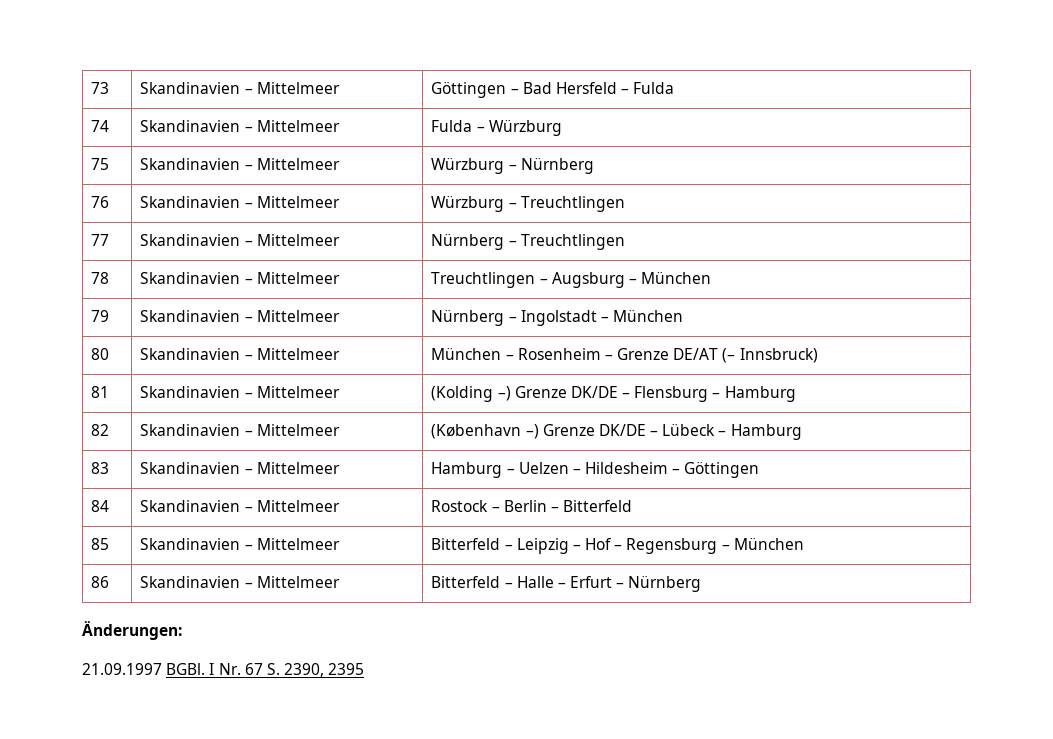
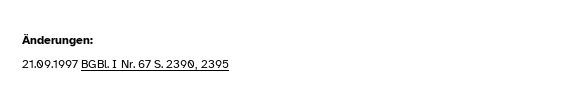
[91,82,110,94] [140,82,340,94] [431,82,675,98] [91,120,110,132] [140,120,340,132] [431,120,562,136] [91,158,110,170] [140,158,340,170] [431,158,594,174] [91,196,110,208] [140,196,340,208] [431,196,625,212] [91,234,110,246] [140,234,340,246] [431,234,625,250] [91,272,110,284] [140,272,340,284] [431,272,712,288] [91,310,110,322] [140,310,340,322] [431,310,684,326] [91,348,110,360] [140,348,340,360] [431,348,818,363] [91,386,110,398] [140,386,340,398] [431,386,796,402] [91,424,110,436] [140,424,340,436] [431,424,802,440] [91,462,110,474] [140,462,340,474] [431,462,760,478] [91,500,110,512] [140,500,340,512] [431,500,633,512] [91,538,110,550] [140,538,340,550] [431,538,804,554] [91,576,110,588] [140,576,340,588] [431,576,702,592] 73 | Skandinavien – Mittelmeer | Göttingen – Bad Hersfeld – Fulda // 74 | Skandinavien – Mittelmeer | Fulda – Würzburg // 75 | Skandinavien – Mittelmeer | Würzburg – Nürnberg // 76 | Skandinavien – Mittelmeer | Würzburg – Treuchtlingen // 77 | Skandinavien – Mittelmeer | Nürnberg – Treuchtlingen // 78 | Skandinavien – Mittelmeer | Treuchtlingen – Augsburg – München // 79 | Skandinavien – Mittelmeer | Nürnberg – Ingolstadt – München // 80 | Skandinavien – Mittelmeer | München – Rosenheim – Grenze DE/AT (– Innsbruck) // 81 | Skandinavien – Mittelmeer | (Kolding –) Grenze DK/DE – Flensburg – Hamburg // 82 | Skandinavien – Mittelmeer | (København –) Grenze DK/DE – Lübeck – Hamburg // 83 | Skandinavien – Mittelmeer | Hamburg – Uelzen – Hildesheim – Göttingen // 84 | Skandinavien – Mittelmeer | Rostock – Berlin – Bitterfeld // 85 | Skandinavien – Mittelmeer | Bitterfeld – Leipzig – Hof – Regensburg – München // 86 | Skandinavien – Mittelmeer | Bitterfeld – Halle – Erfurt – Nürnberg // -> (22, 40) none

